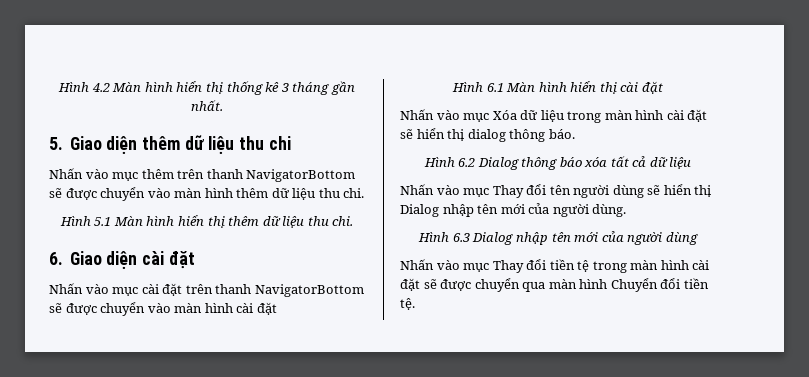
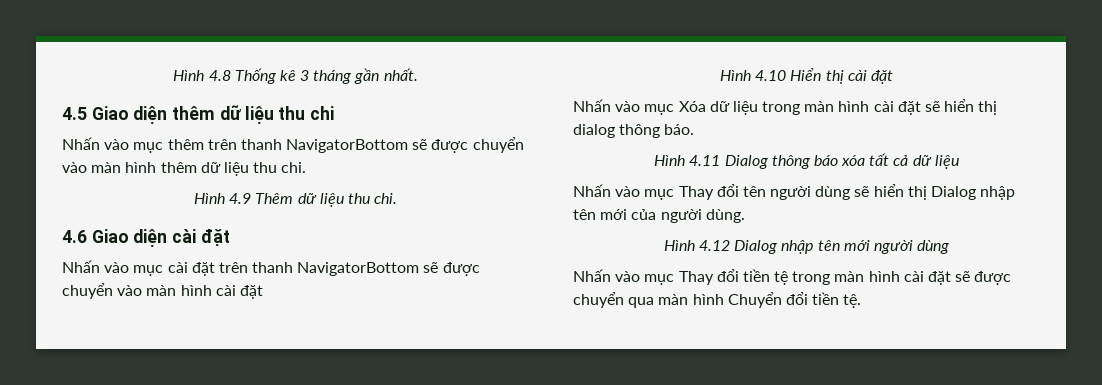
[58,81,263,95] Hình 4.2 Màn hình hiển thị thống -> [173,68,276,84] Hình 4.8 Thống
[49,137,63,150] 5. -> [62,107,87,120] 4.5
[94,215,354,228] [49,252,63,265] 5.1 Màn hình hiển thị thêm dữ liệu thu chi. // 6. -> [229,193,398,207] [62,230,87,243] 4.9 Thêm dữ liệu thu chi. // 4.6
[486,81,597,92] 6.1 Màn hình hiển -> [755,68,822,81] 4.10 Hiển
[458,158,476,167] 6.2 -> [689,155,721,166] 4.11
[452,231,624,245] 6.3 Dialog nhập tên mới của -> [699,240,870,254] 4.12 Dialog nhập tên mới

